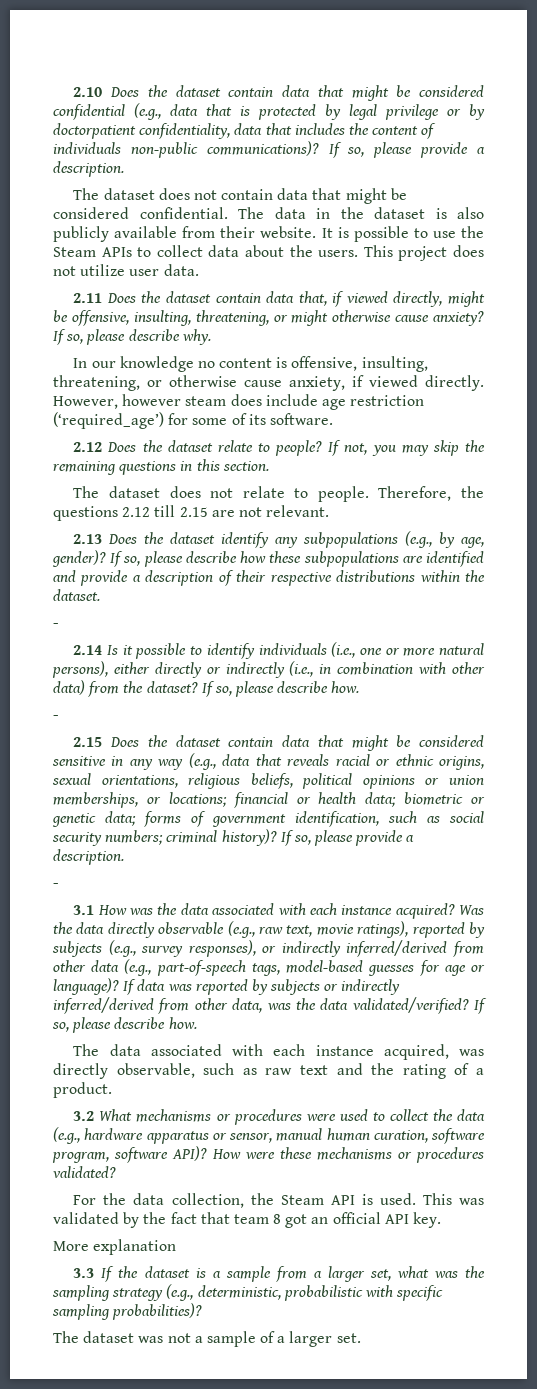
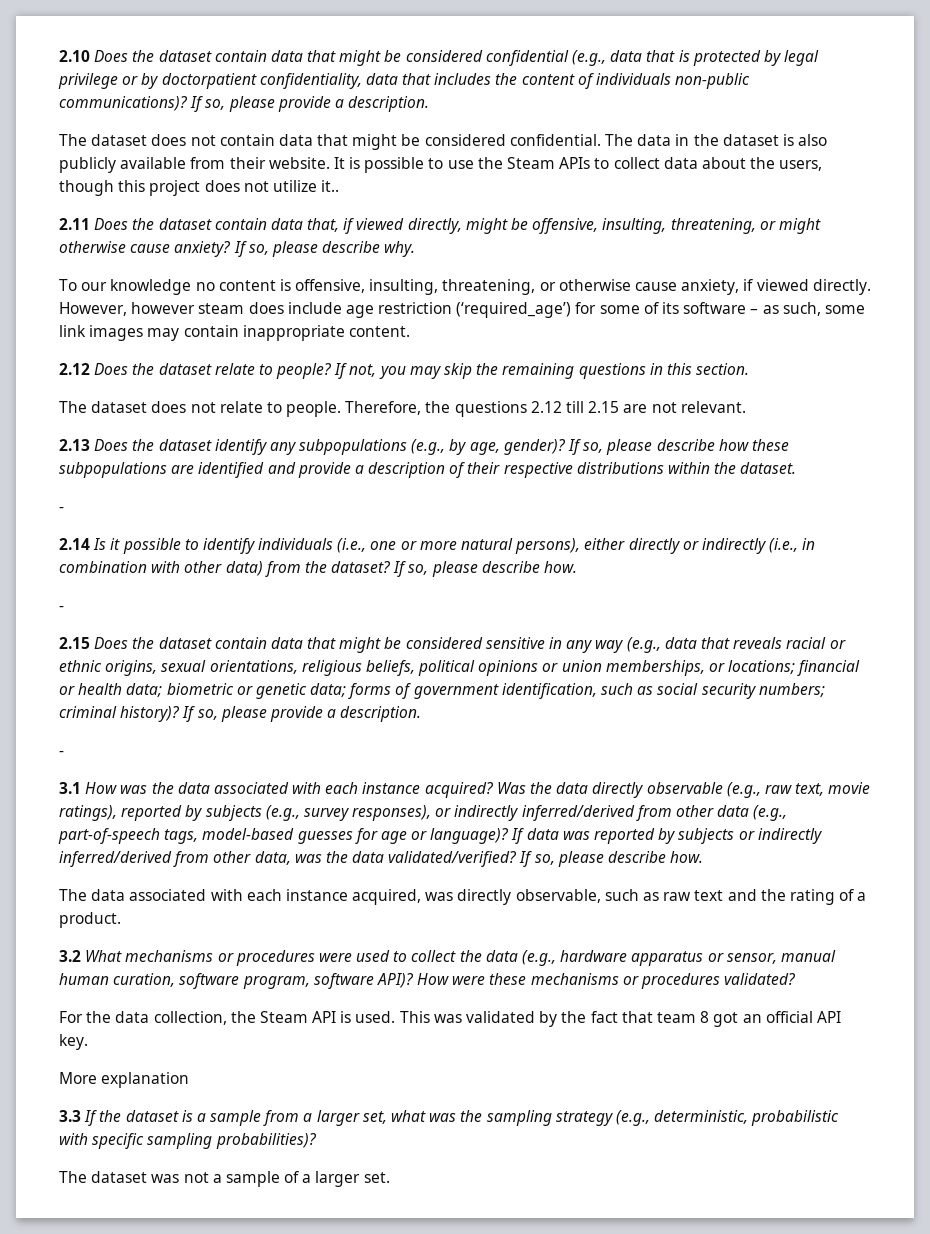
[318,245,393,257] users. This -> [779,160,823,171] [59,180,146,196] users, though this
[129,264,199,276] user data. -> [321,180,340,192] it..
[73,358,88,368] In -> [59,279,77,291] To
[269,413,333,425] software. -> [683,302,865,316] [59,325,410,341] software – as such, some link images may contain inappropriate content.

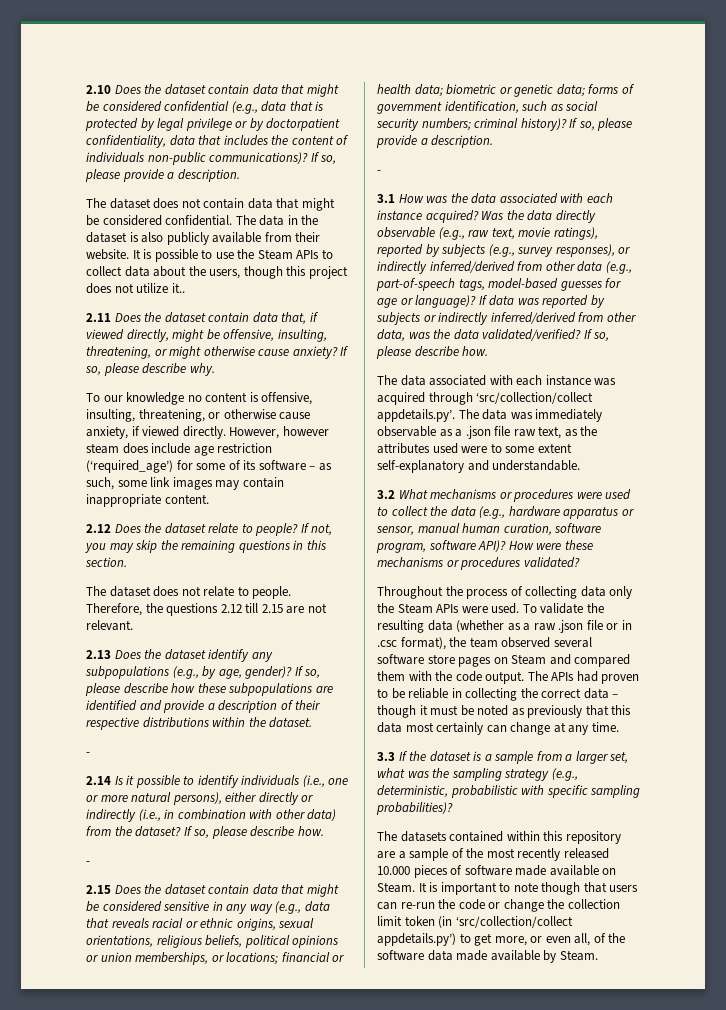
[352,889,867,905] [59,912,121,928] acquired, was directly observable, such as raw text and the rating of a product. -> [594,378,617,386] [377,392,594,405] [377,409,603,422] [377,426,598,439] [377,443,572,454] [377,460,581,473] was acquired through ‘src/collection/collect appdetails.py’. The data was immediately observable as a .json file raw text, as the attributes used were to some extent self-explanatory and understandable.
[59,1011,841,1027] [59,1034,88,1050] [59,1072,190,1088] For the data collection, the Steam API is used. This was validated by the fact that team 8 got an official API key. // More explanation -> [377,586,633,599] [377,603,604,614] [377,620,632,633] [377,637,592,650] [377,654,631,667] [377,671,640,684] [377,688,619,701] [377,705,632,718] [377,722,619,735] Throughout the process of collecting data only the Steam APIs were used. To validate the resulting data (whether as a raw .json file or in .csc format), the team observed several software store pages on Steam and compared them with the code output. The APIs had proven to be reliable in collecting the correct data – though it must be noted as previously that this data most certainly can change at any time.
[91,1171,390,1187] dataset was not a sample of a larger set. -> [400,831,621,844] [377,848,609,861] [377,865,617,878] [377,882,639,895] [377,899,620,912] [377,916,573,928] [377,933,626,946] [377,950,598,963] datasets contained within this repository are a sample of the most recently released 10.000 pieces of software made available on Steam. It is important to note though that users can re-run the code or change the collection limit token (in ‘src/collection/collect appdetails.py’) to get more, or even all, of the software data made available by Steam.

